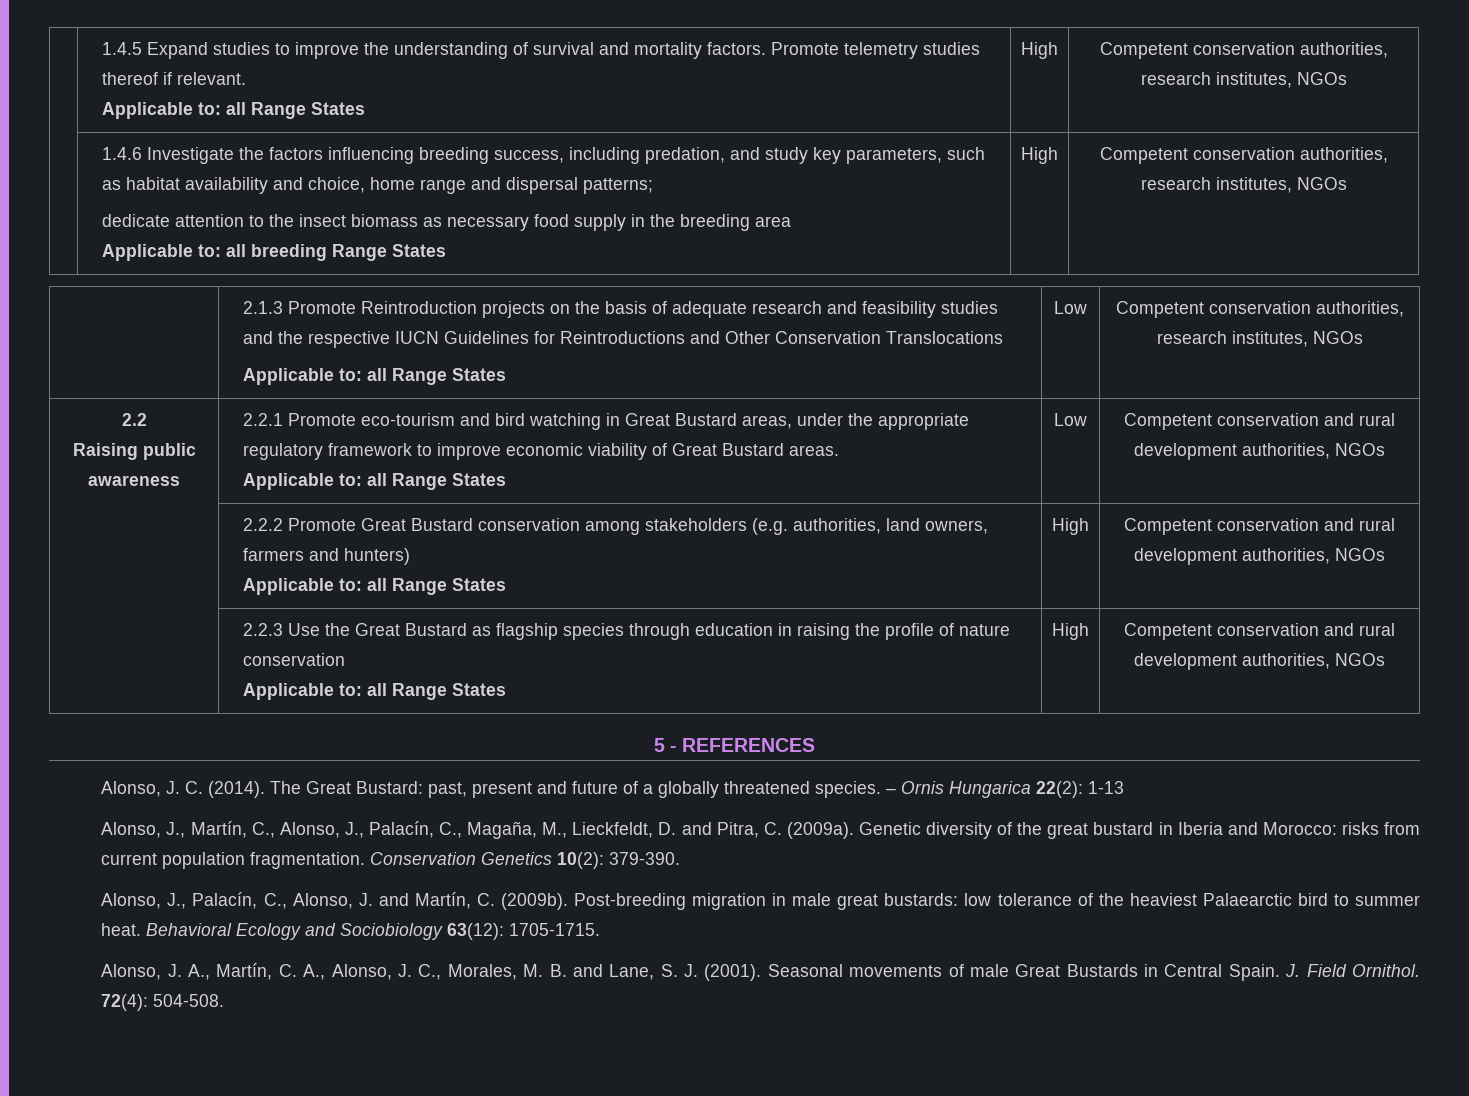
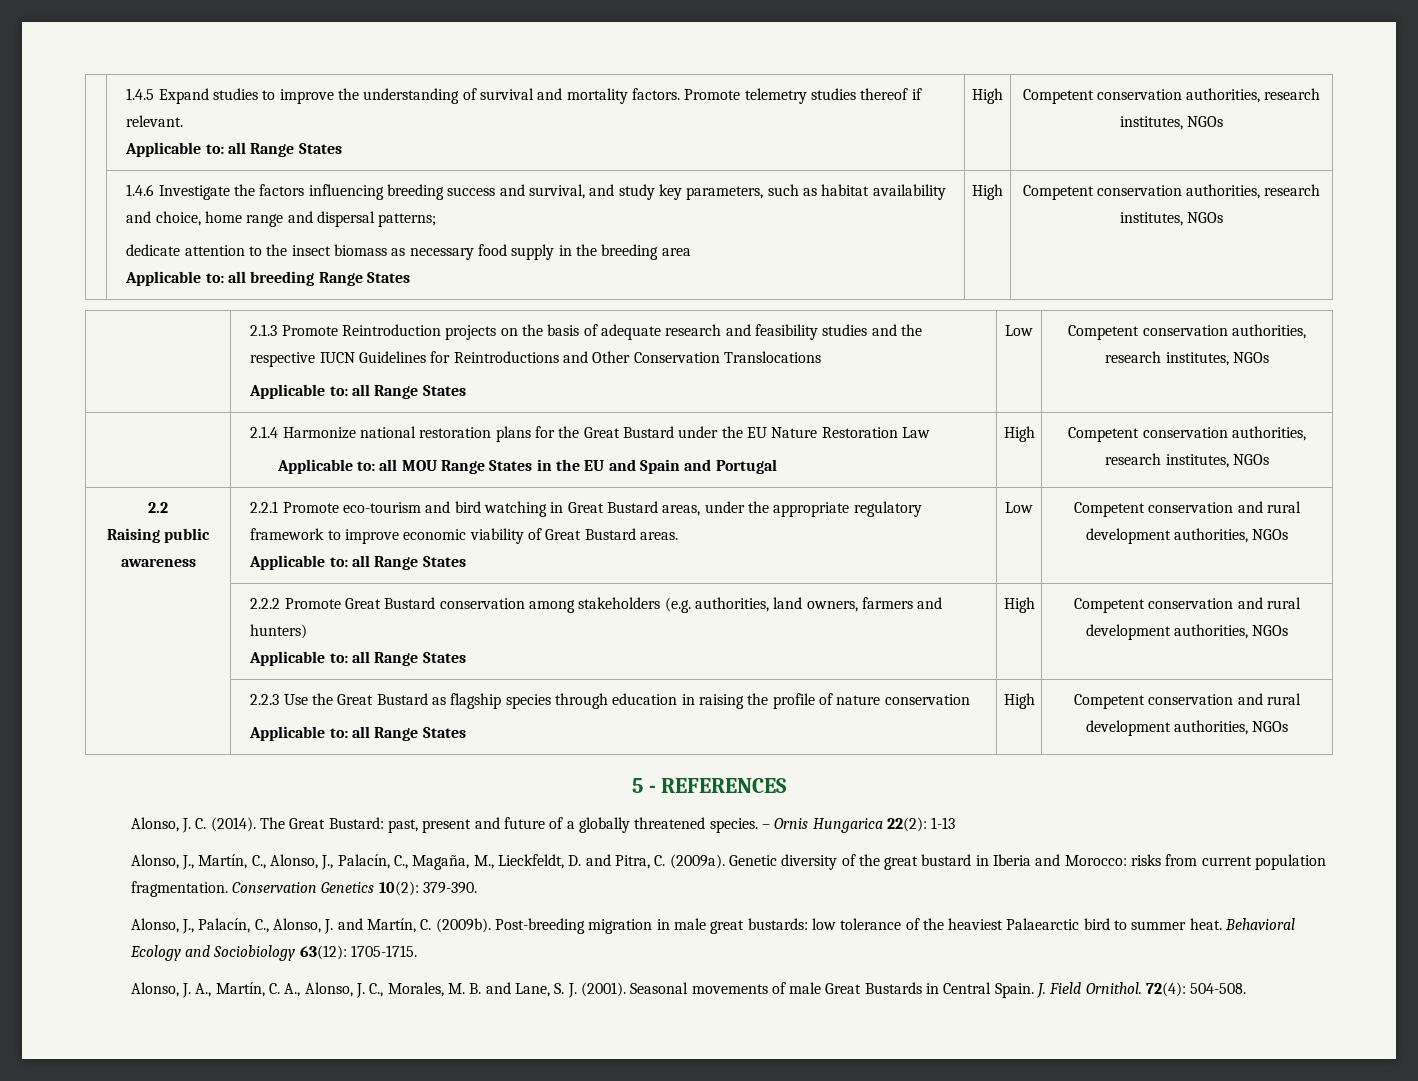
[494,147,726,164] success, including predation, -> [447,184,585,199] success and survival,
(1363, 337) none -> [250,426,930,442] [276,459,777,474] [1003,426,1035,442] [1068,426,1306,442] [1105,453,1269,468] // | 2.1.4 Harmonize national restoration plans for the Great Bustard under the EU Nature Restoration Law // Applicable to: all MOU Range States in the EU and Spain and Portugal | High | Competent conservation authorities, research institutes, NGOs

